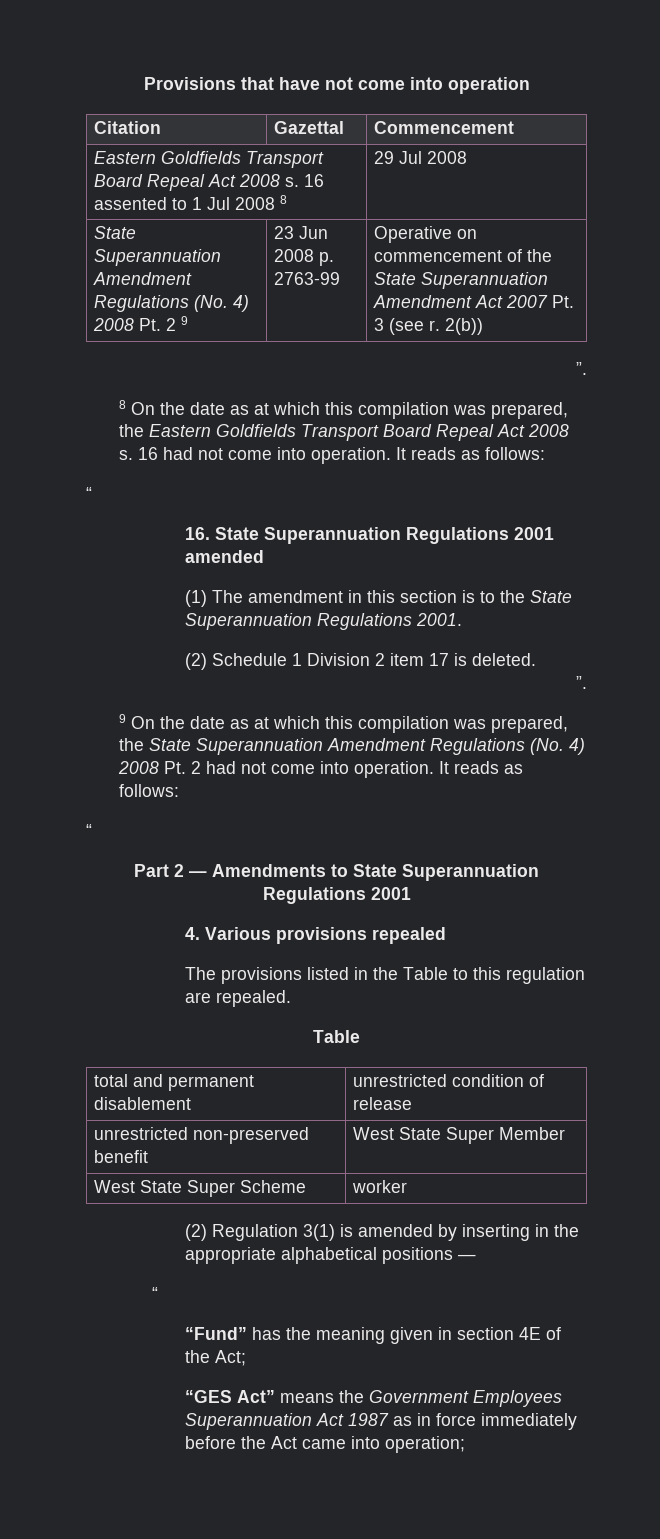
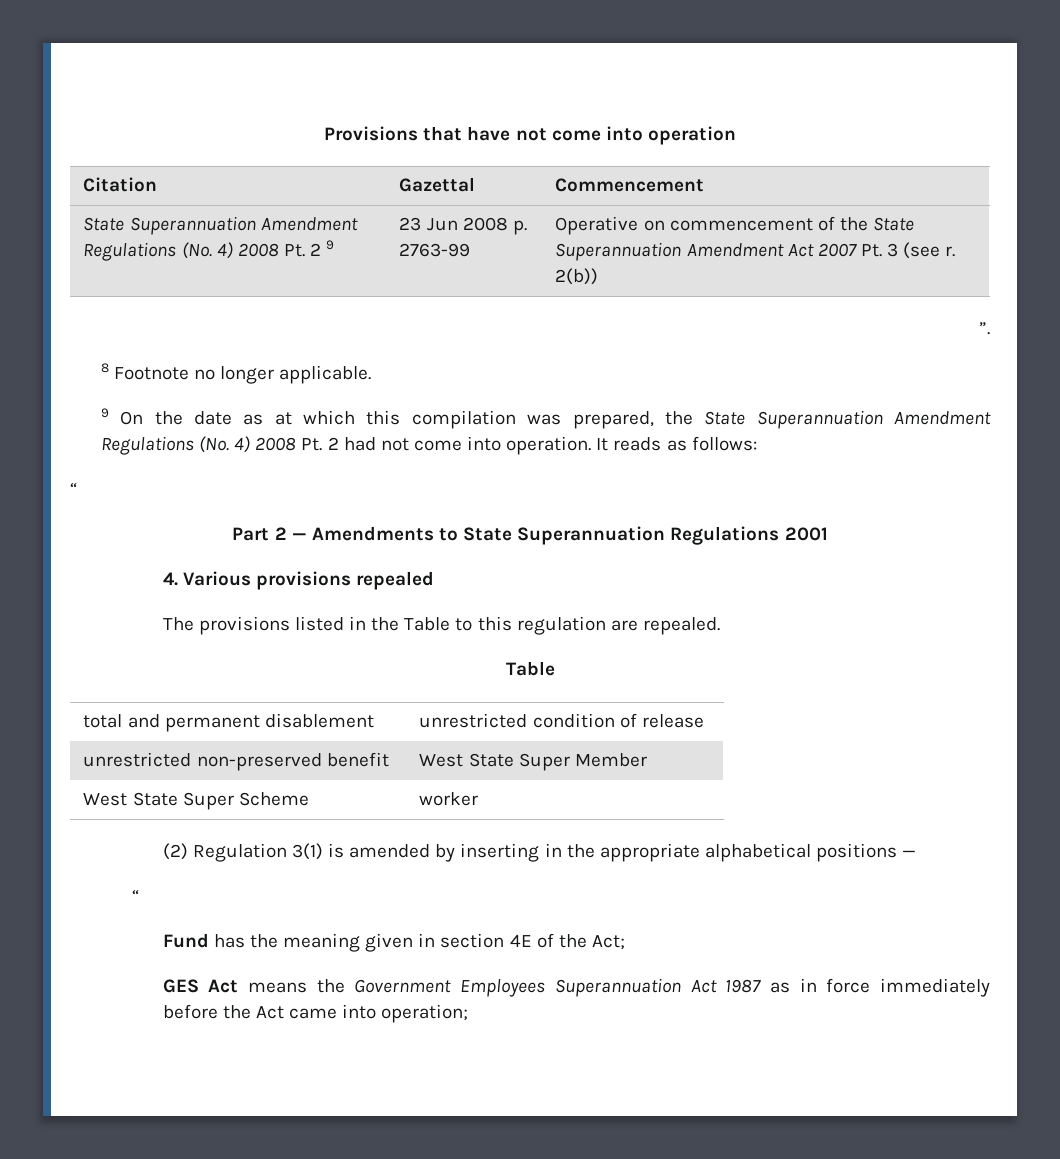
[94,151,325,168] [94,174,325,191] [94,195,288,210] [374,151,468,164] // Eastern Goldfields Transport Board Repeal Act 2008 s. 16 assented to 1 Jul 2008 8 | 29 Jul 2008 -> (705, 185) none
[131,402,569,419] [119,424,570,441] [119,447,546,464] [86,487,92,500] [185,527,555,544] [185,550,265,563] [185,590,573,607] [185,613,463,630] [185,653,537,670] [576,676,587,689] On the date as at which this compilation was prepared, the Eastern Goldfields Transport Board Repeal Act 2008 s. 16 had not come into operation. It reads as follows: // “ // 16. State Superannuation Regulations 2001 amended // (1) The amendment in this section is to the State Superannuation Regulations 2001. // (2) Schedule 1 Division 2 item 17 is deleted. // ”. -> [114,365,372,384] Footnote no longer applicable.
[185,1327,248,1340] “Fund” -> [162,933,209,948] Fund
[185,1390,276,1403] “GES Act” -> [162,979,239,993] GES Act

